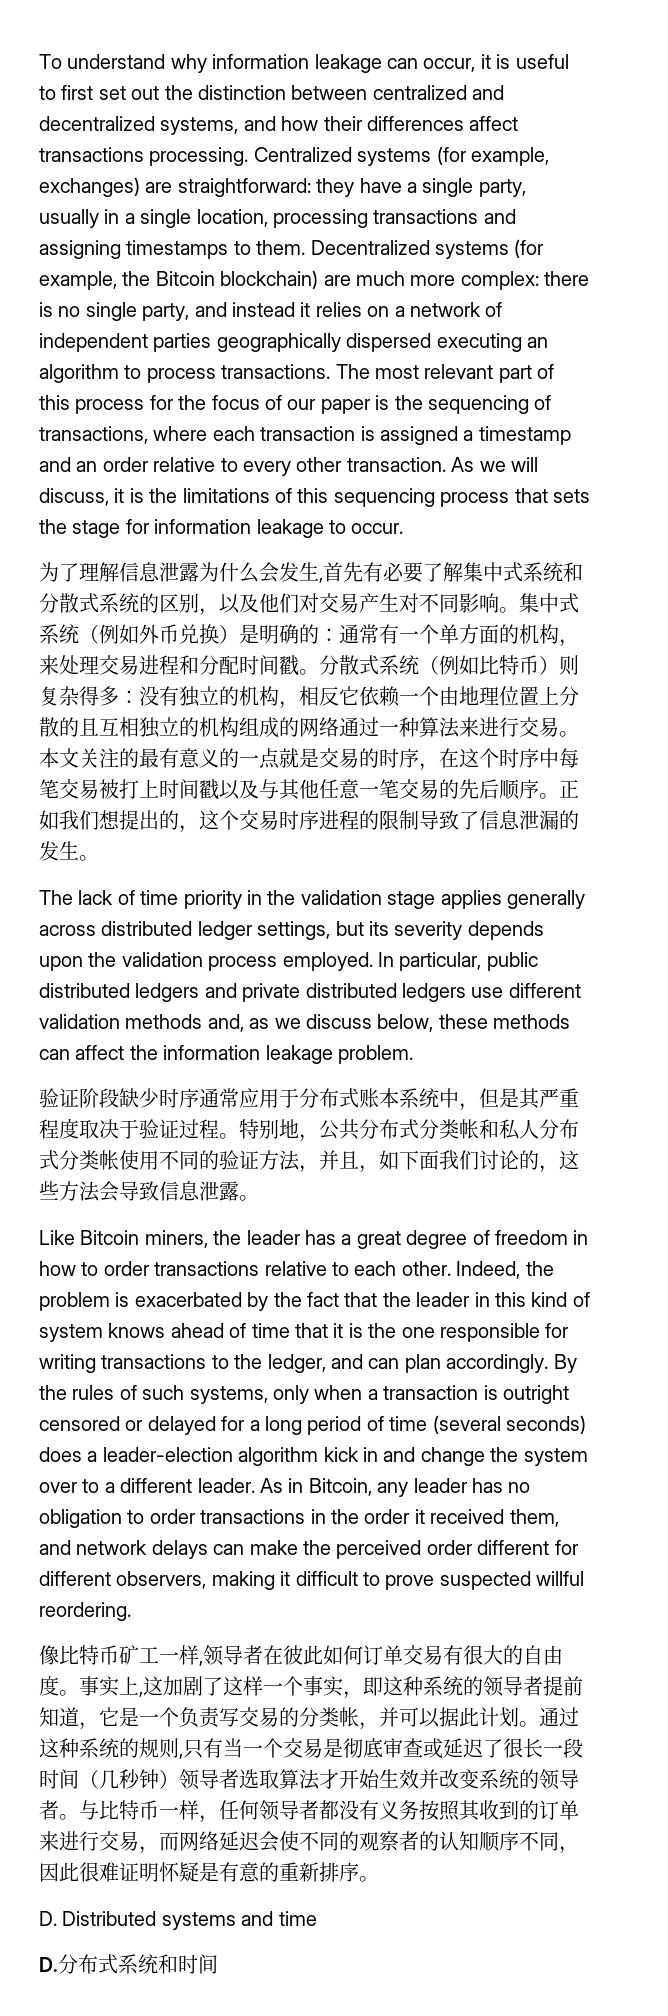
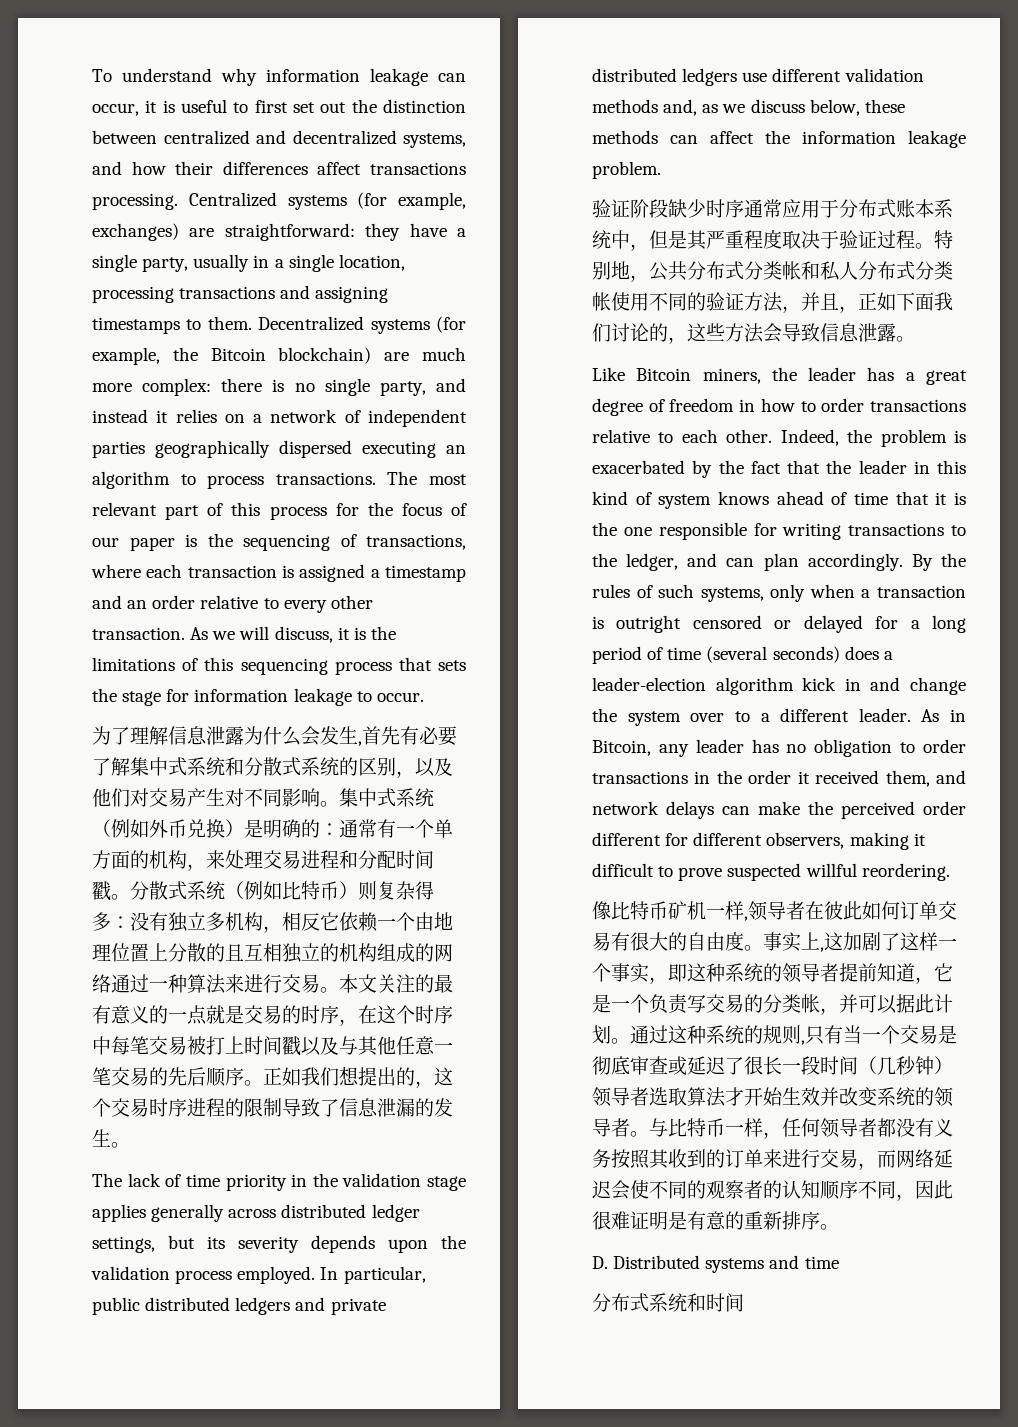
[219,686,239,706] 的 -> [206,912,225,931] 多
(379, 1169) none -> [858,292,877,310] 正
[139,1647,159,1663] 工 -> [687,901,706,920] 机
[159,1862,199,1882] 怀疑 -> (668, 1220) none
[39,1957,58,1972] D. -> (839, 1262) none

